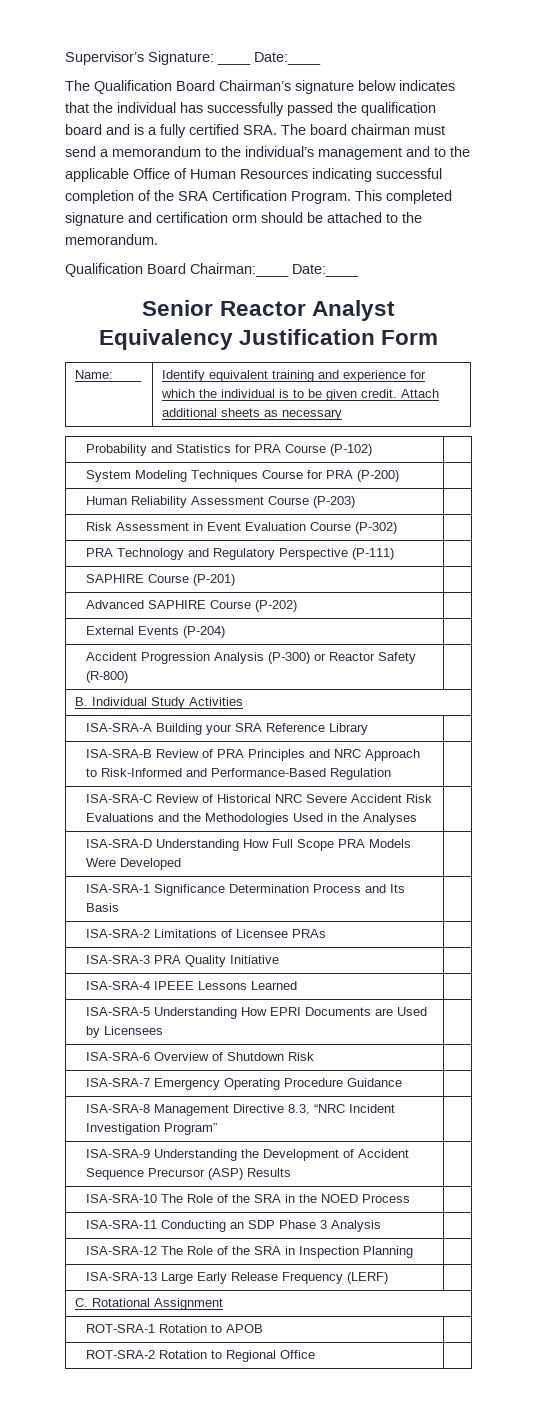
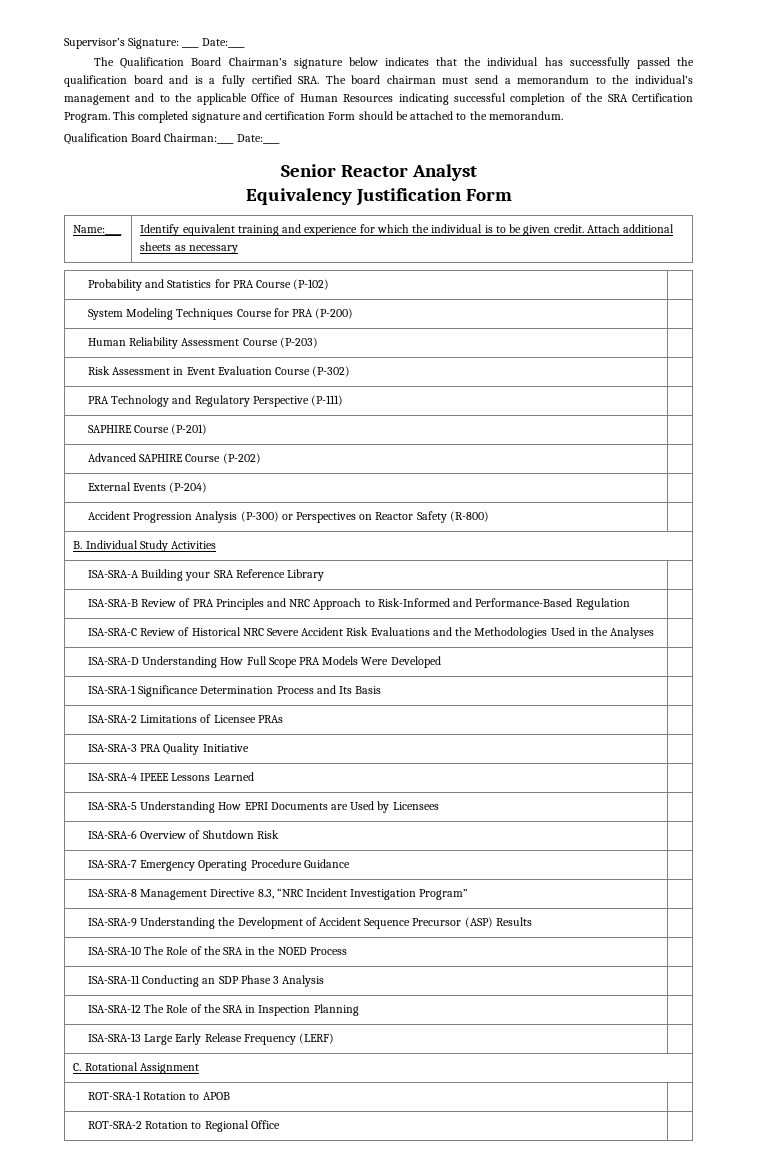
[232,214,257,223] orm -> [328,112,356,120] Form
(326, 657) none -> [296,512,373,523] Perspectives on

